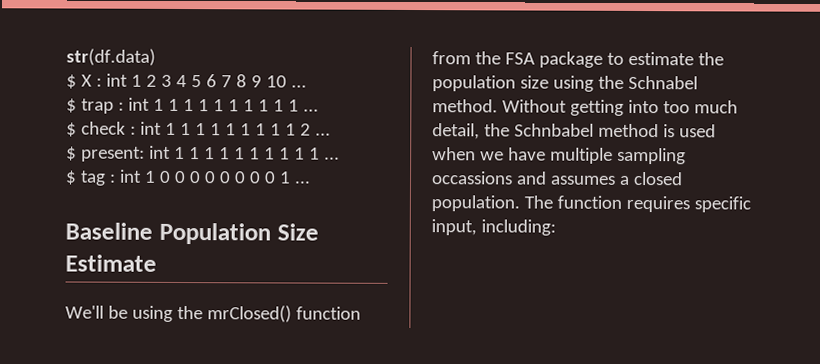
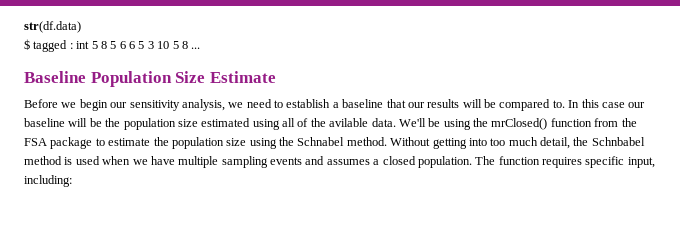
[80,73,307,88] [66,97,319,114] [66,121,331,137] [66,145,340,162] [65,169,291,186] X : int 1 2 3 4 5 6 7 8 9 10 ... // $ trap : int 1 1 1 1 1 1 1 1 1 1 ... // $ check : int 1 1 1 1 1 1 1 1 1 2 ... // $ present: int 1 1 1 1 1 1 1 1 1 1 ... // $ tag : int 1 0 0 0 0 0 0 0 0 1 -> [33,40,188,52] tagged : int 5 8 5 6 6 5 3 10 5 8
(157, 263) none -> [24,99,646,111] [24,118,396,130] Before we begin our sensitivity analysis, we need to establish a baseline that our results will be compared to. In this case our baseline will be the population size estimated using all of the avilable data.
[431,171,513,185] occassions -> [270,157,302,165] events

